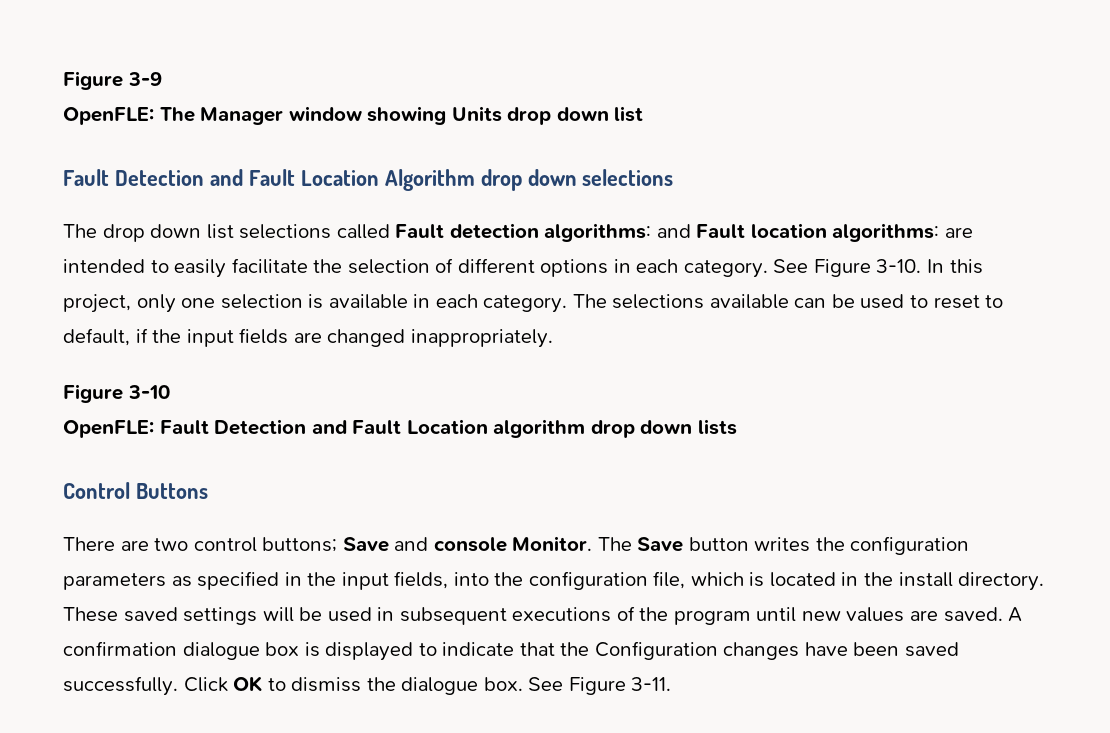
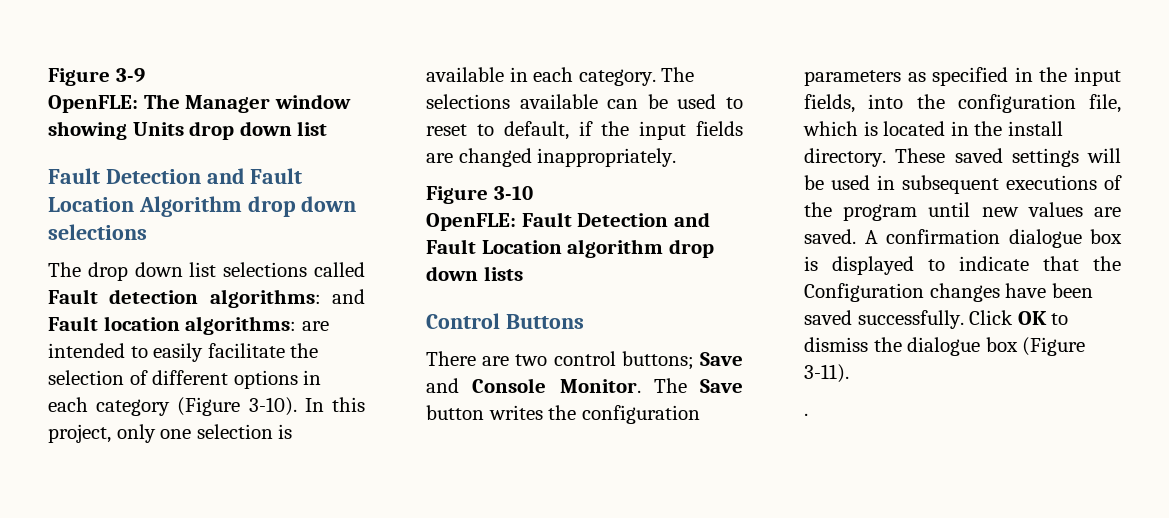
[683,259,922,278] category. See Figure 3-10. -> [96,397,297,416] category (Figure 3-10).
[433,537,507,552] console -> [472,378,547,393] Console
[483,677,672,695] box. See Figure 3-11. -> [985,337,1086,356] [804,364,849,383] [804,413,808,416] box (Figure 3-11). // .

